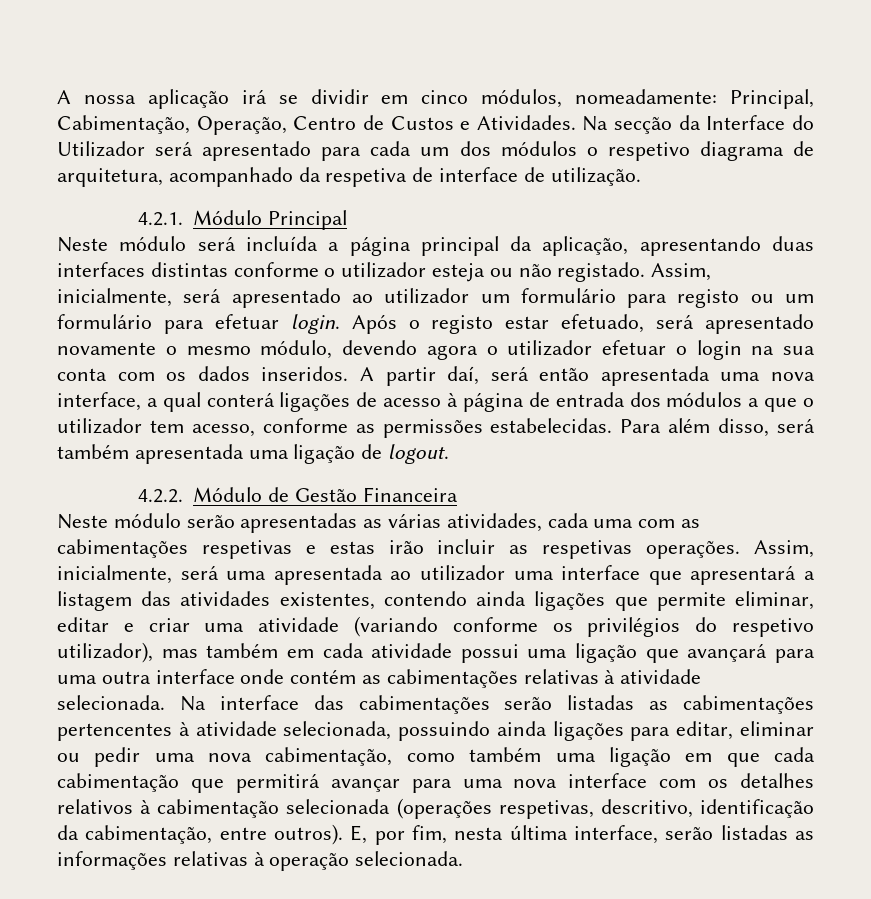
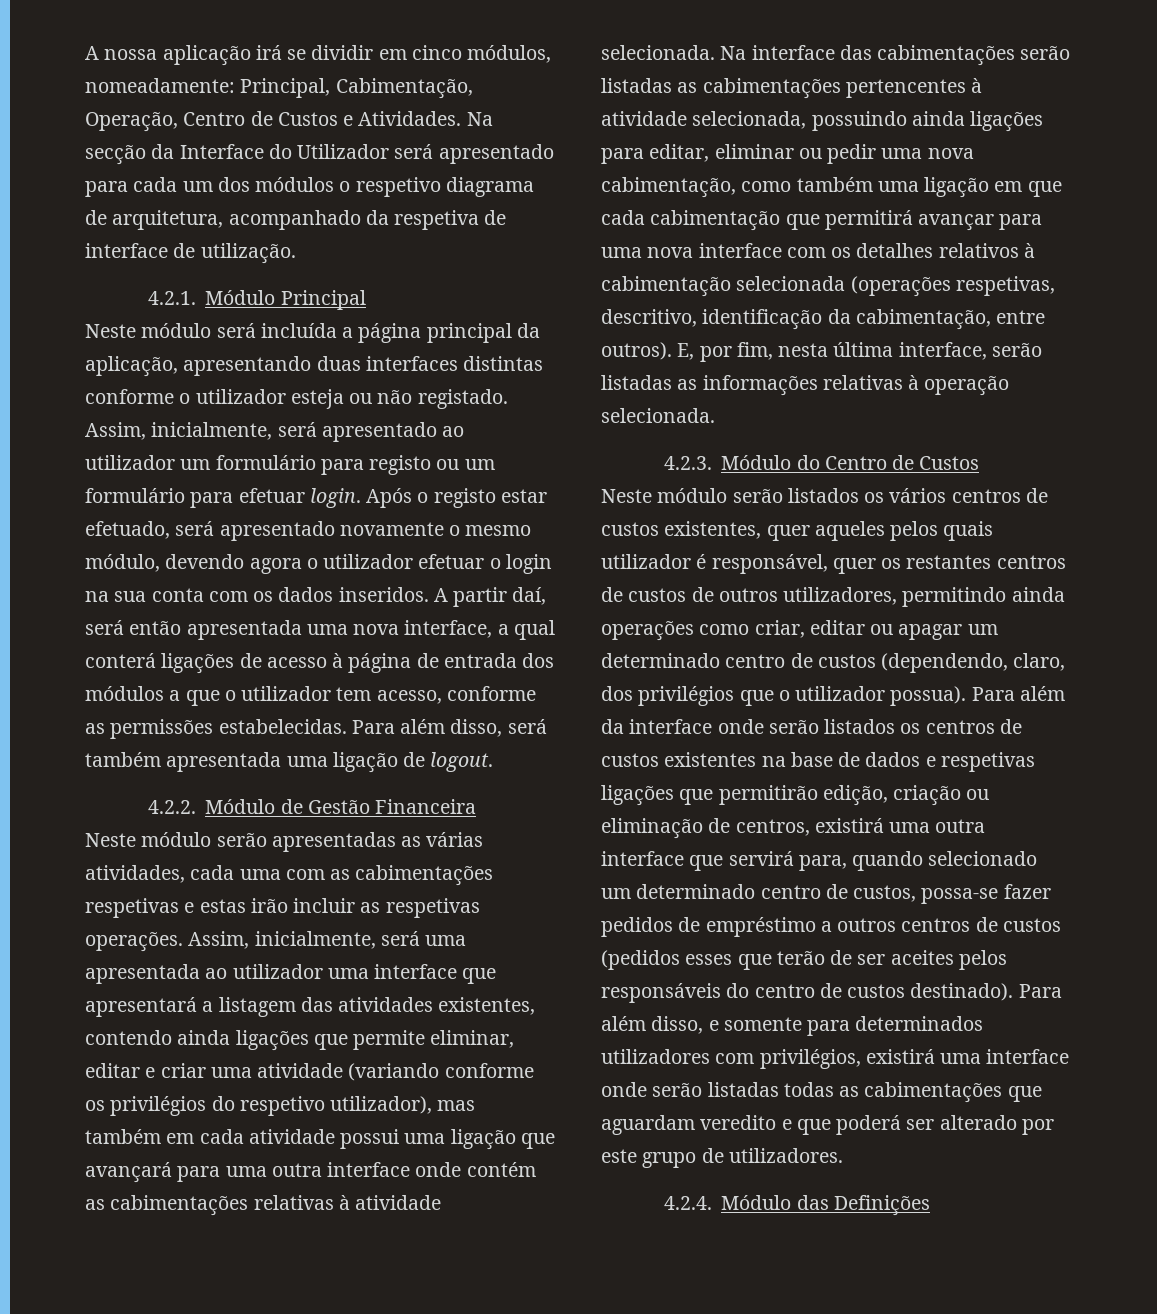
(464, 858) none -> [663,455,980,470] [601,488,1048,503] [601,521,994,541] [601,554,1066,574] [601,587,1065,607] [601,620,998,641] [601,653,1066,673] [601,686,1065,706] [601,719,1022,734] [601,752,1035,772] [601,785,990,806] [601,818,986,839] [601,851,1038,871] [601,884,1051,904] [601,917,1061,937] [601,950,1007,970] [601,983,1062,1003] [601,1016,984,1036] [601,1049,1070,1069] [601,1082,1042,1103] [601,1115,1054,1135] [601,1148,843,1168] [663,1195,930,1216] // 4.2.3. Módulo do Centro de Custos // Neste módulo serão listados os vários centros de custos existentes, quer aqueles pelos quais utilizador é responsável, quer os restantes centros de custos de outros utilizadores, permitindo ainda operações como criar, editar ou apagar um determinado centro de custos (dependendo, claro, dos privilégios que o utilizador possua). Para além da interface onde serão listados os centros de custos existentes na base de dados e respetivas ligações que permitirão edição, criação ou eliminação de centros, existirá uma outra interface que servirá para, quando selecionado um determinado centro de custos, possa-se fazer pedidos de empréstimo a outros centros de custos (pedidos esses que terão de ser aceites pelos responsáveis do centro de custos destinado). Para além disso, e somente para determinados utilizadores com privilégios, existirá uma interface onde serão listadas todas as cabimentações que aguardam veredito e que poderá ser alterado por este grupo de utilizadores. // 4.2.4. Módulo das Definições

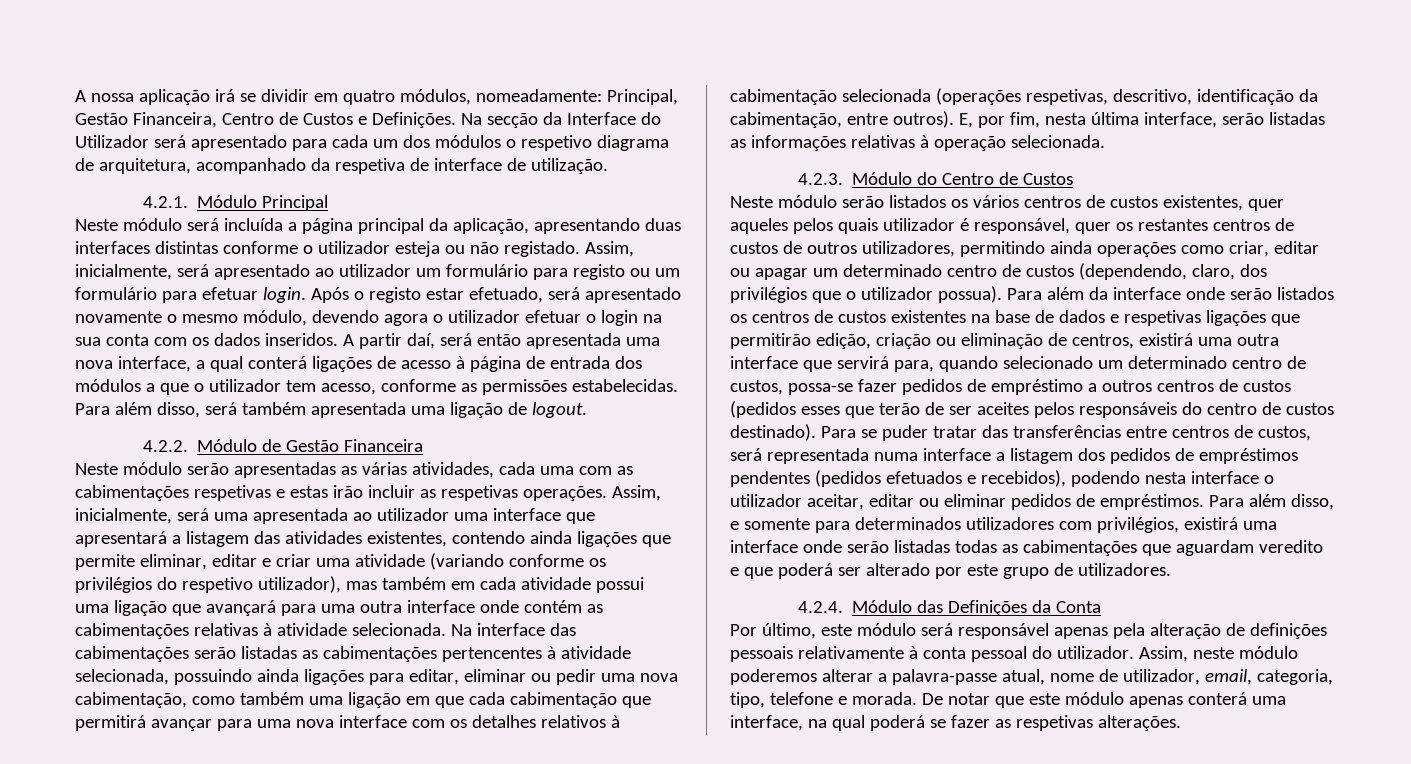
[411,45,462,60] cinco -> [342,90,395,105] quatro
[335,78,473,99] [85,112,178,132] Cabimentação, Operação, -> [75,112,217,128] Gestão Financeira,
[358,111,462,126] Atividades. -> [371,112,456,128] Definições.
(1062, 991) none -> [860,425,1311,441] [730,448,1298,464] [730,470,1274,487] [730,494,1244,510] se puder tratar das transferências entre centros de custos, será representada numa interface a listagem dos pedidos de empréstimos pendentes (pedidos efetuados e recebidos), podendo nesta interface o utilizador aceitar, editar ou eliminar pedidos de empréstimos. Para
(930, 1205) none -> [1032,600,1102,613] [730,623,1327,639] [730,646,1298,662] [730,669,1333,685] [730,692,1286,708] [730,715,1181,731] da Conta // Por último, este módulo será responsável apenas pela alteração de definições pessoais relativamente à conta pessoal do utilizador. Assim, neste módulo poderemos alterar a palavra-passe atual, nome de utilizador, email, categoria, tipo, telefone e morada. De notar que este módulo apenas conterá uma interface, na qual poderá se fazer as respetivas alterações.

